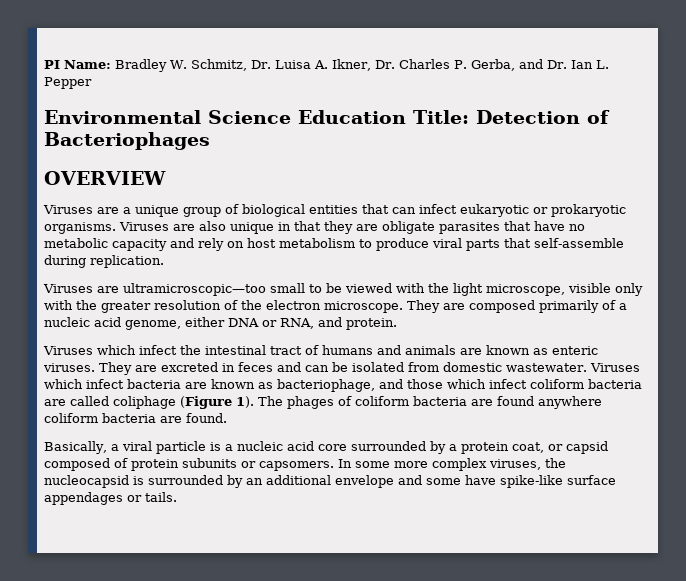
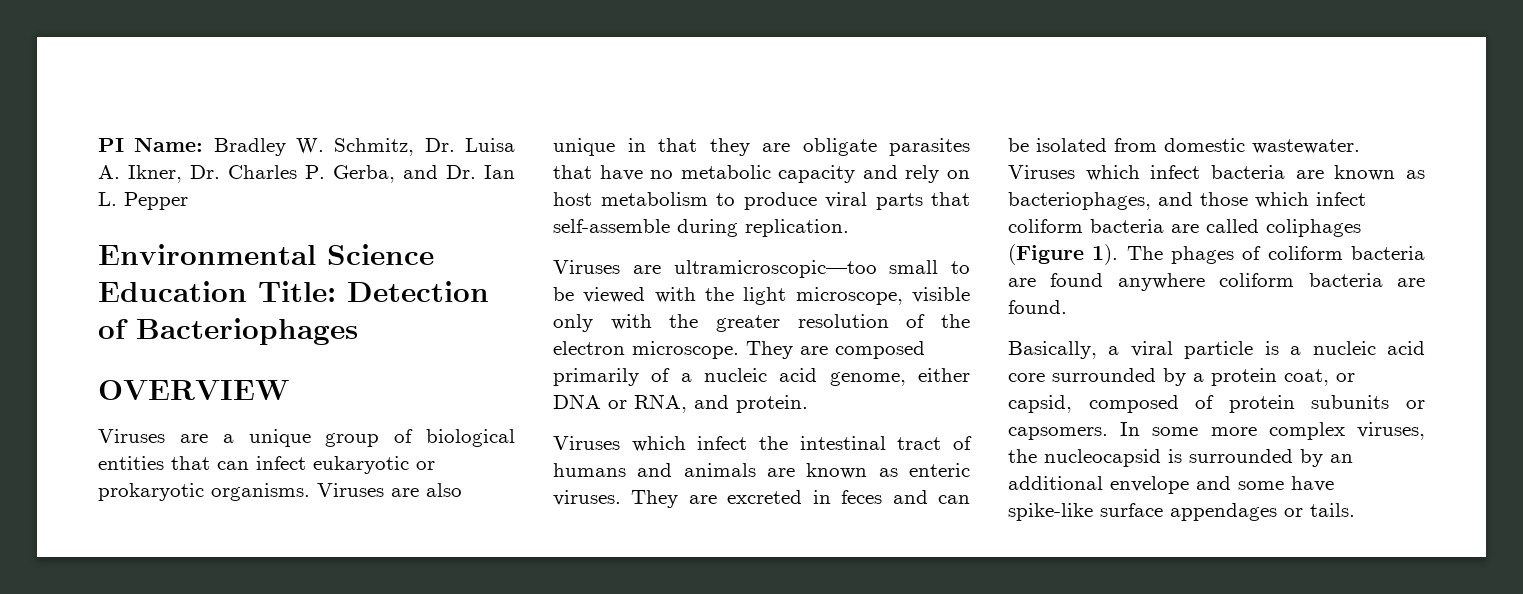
[277,379,375,392] bacteriophage, -> [1008,192,1151,210] bacteriophages,
[113,396,176,409] coliphage -> [1266,219,1361,237] coliphages
[565,441,608,454] capsid -> [1008,395,1072,413] capsid,

